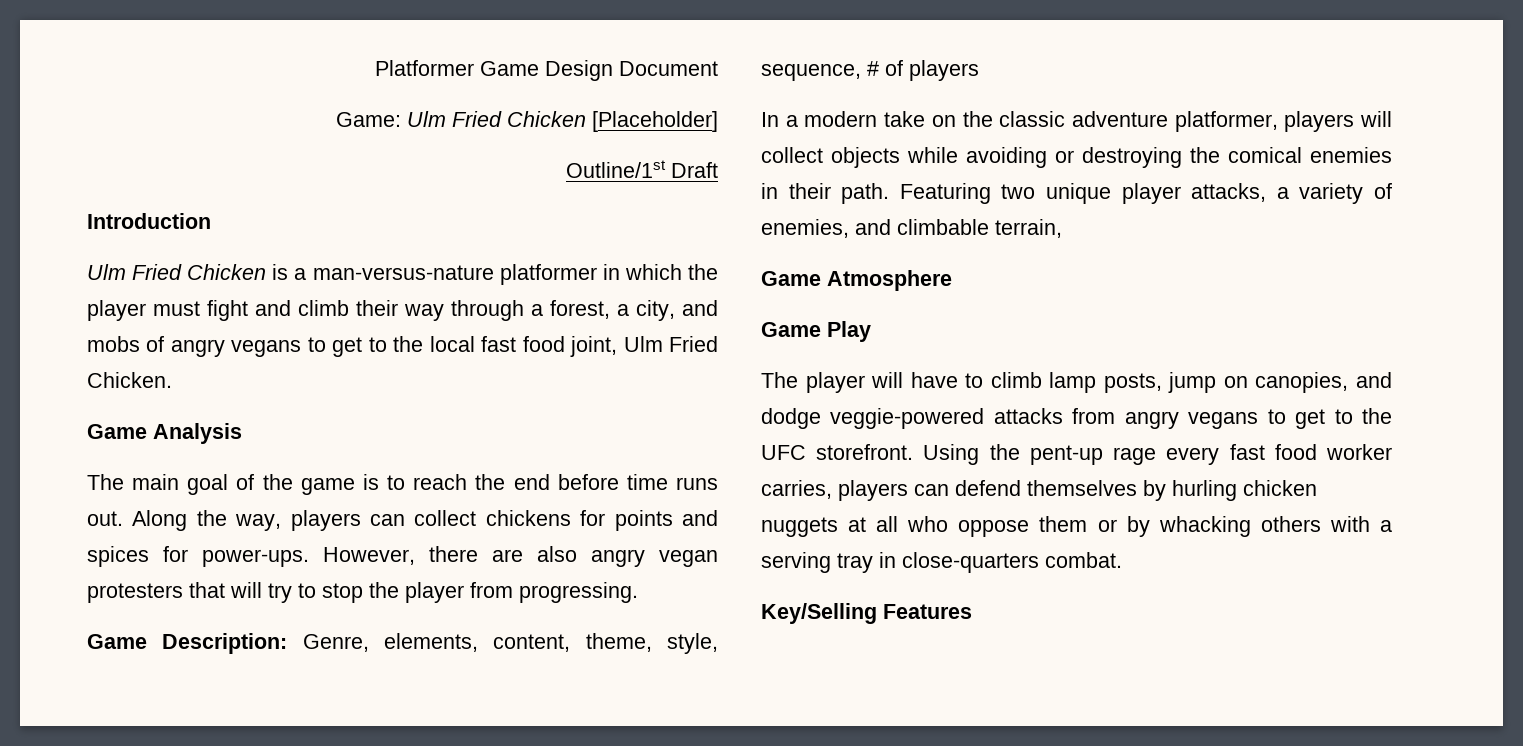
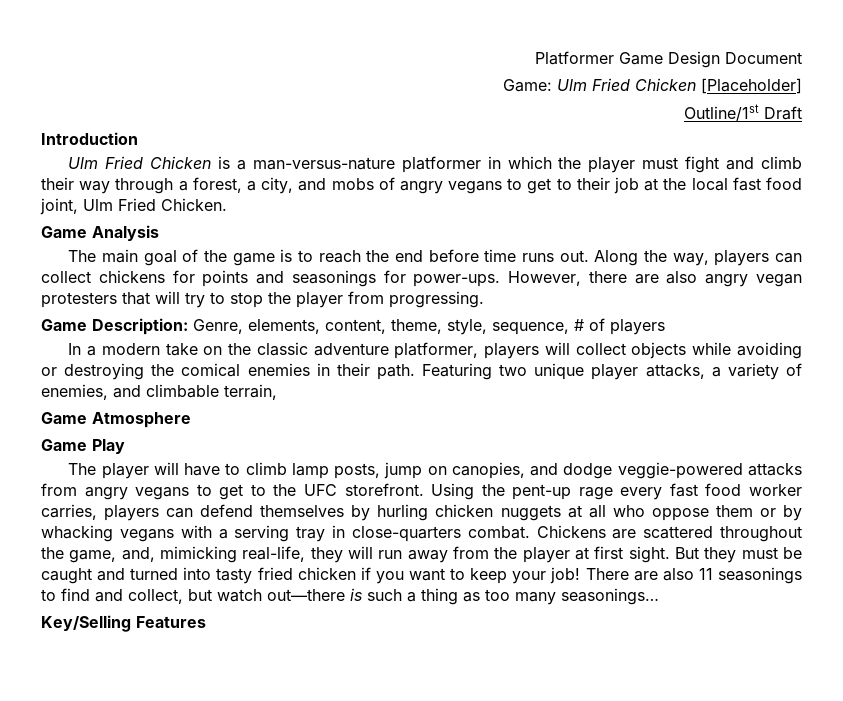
(387, 344) none -> [576,177,659,194] their job at
[87,546,149,567] spices -> [291,270,376,287] seasonings
[1260,516,1321,532] others -> [119,529,174,542] vegans
(1122, 560) none -> [536,525,803,542] [41,546,803,563] [41,567,802,584] [41,588,659,605] Chickens are scattered throughout the game, and, mimicking real-life, they will run away from the player at first sight. But they must be caught and turned into tasty fried chicken if you want to keep your job! There are also 11 seasonings to find and collect, but watch out—there is such a thing as too many seasonings…

